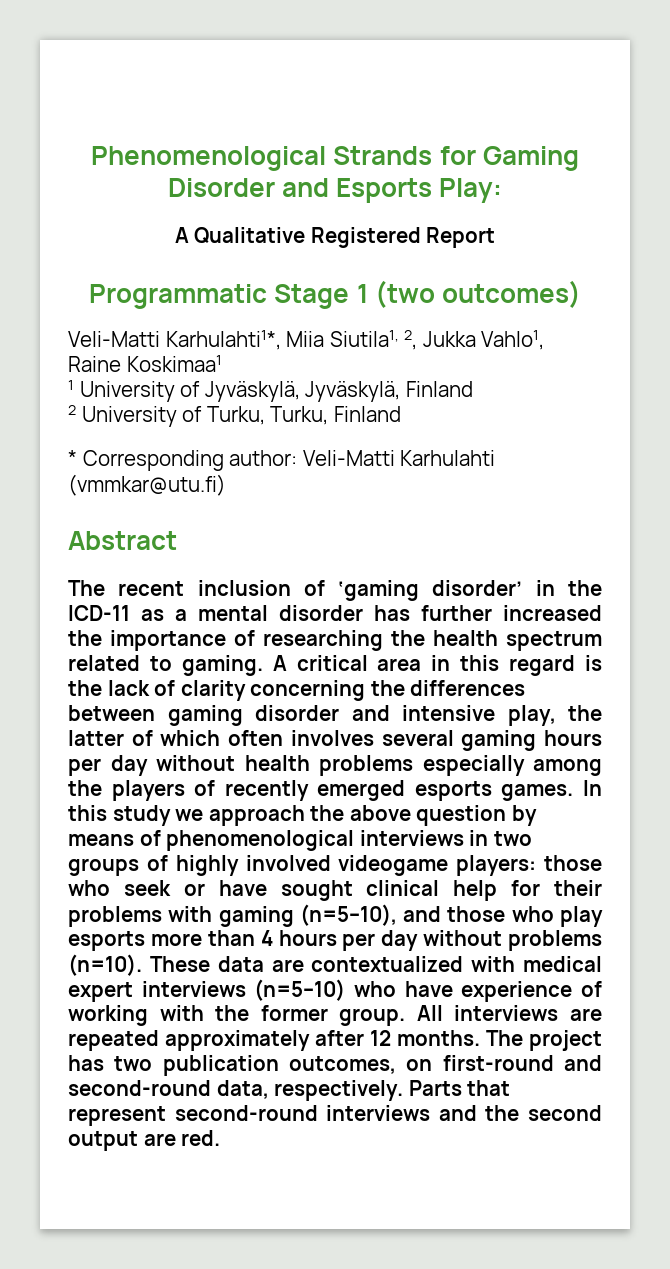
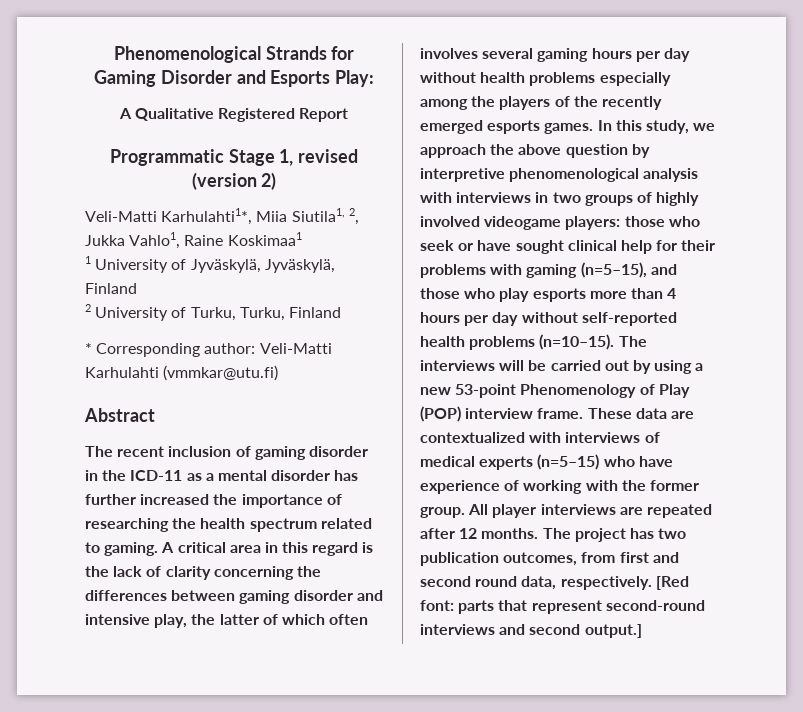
[356,280,581,308] 1 (two outcomes) -> [279,149,359,166] [191,172,277,190] 1, revised (version 2)
[338,580,523,601] ‘gaming disorder’ -> [254,446,368,460] gaming disorder
(216, 788) none -> [573,96,598,107] the
[112,805,171,826] study -> [645,120,689,134] study,
[68,830,355,851] means of phenomenological -> [420,168,699,182] [420,192,452,203] interpretive phenomenological analysis with
[299,904,397,926] (n=5–10), -> [580,262,647,278] (n=5–15),
[508,930,602,951] [68,954,142,976] problems (n=10). -> [581,312,677,326] [420,334,647,350] [420,360,704,374] [420,384,690,398] [420,406,584,422] self-reported health problems (n=10–15). The interviews will be carried out by using a new 53-point Phenomenology of Play (POP) interview frame.
[522,956,602,972] [68,979,346,1002] medical expert interviews (n=5–10) -> [565,432,660,443] [420,454,600,470] interviews of medical experts (n=5–15)
(443, 1013) none -> [492,504,537,518] player
[165,1030,310,1051] approximately -> (712, 511) none
[406,1055,602,1071] [68,1080,462,1101] on first-round and second-round data, respectively. Parts -> [581,552,679,563] [420,576,689,590] [420,600,495,614] from first and second round data, respectively. [Red font: parts
[485,1105,603,1121] [68,1130,221,1151] the second output are red. -> [529,624,642,638] second output.]

